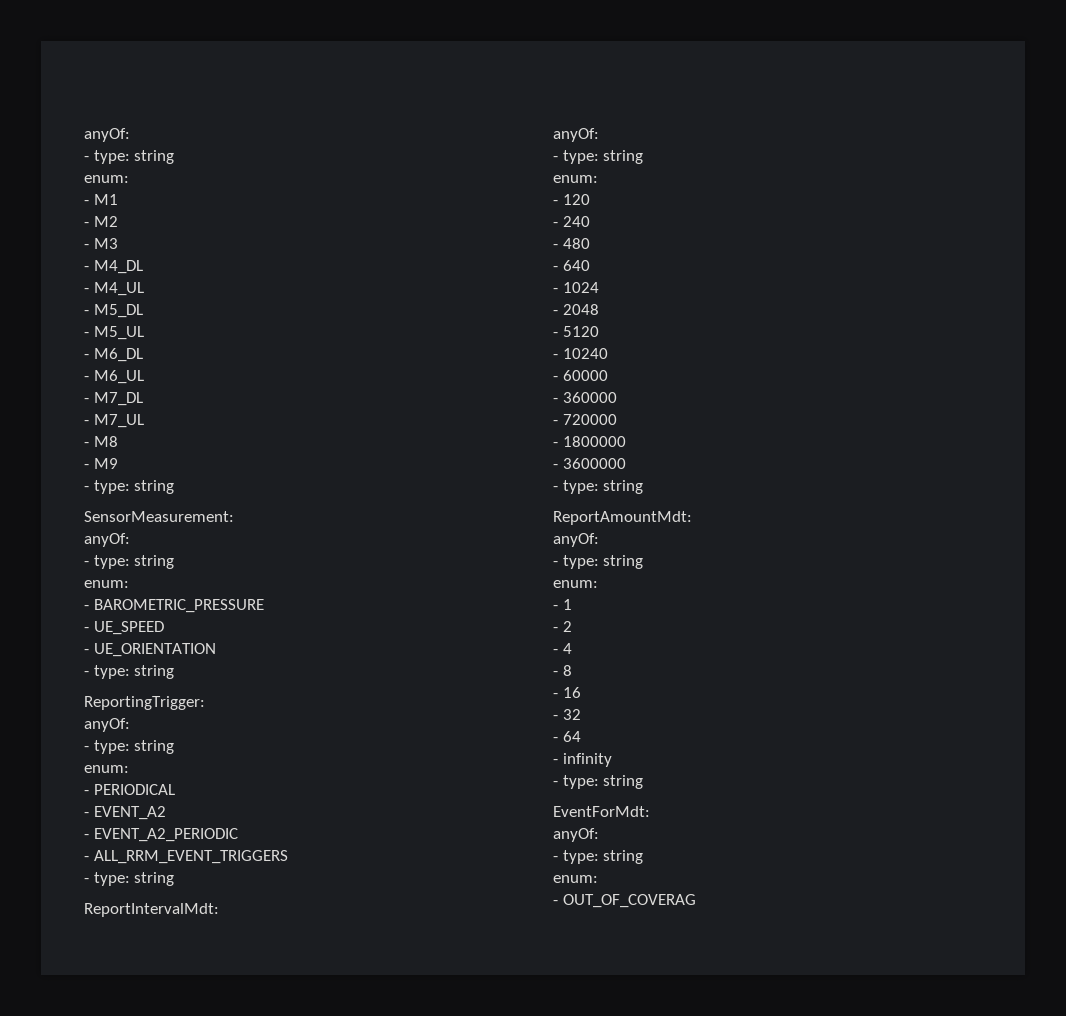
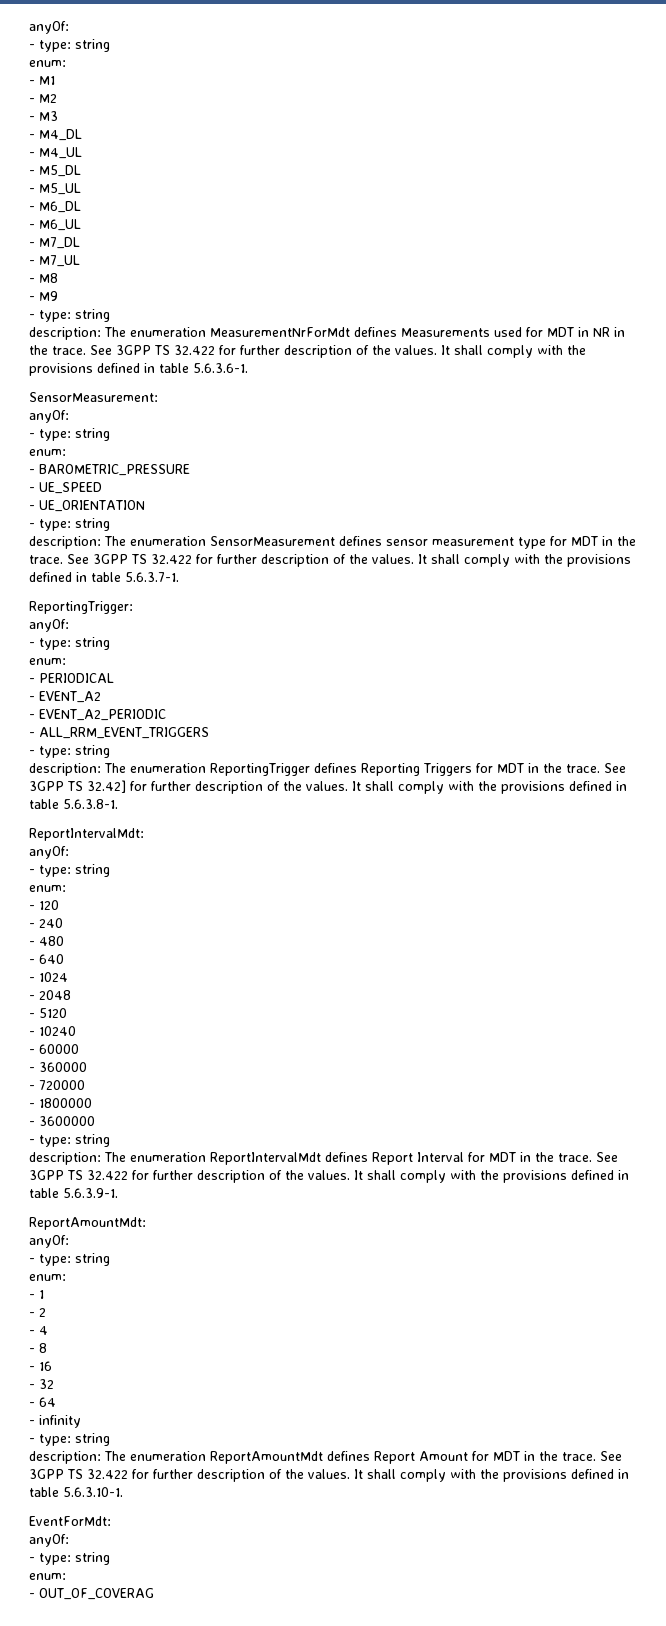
(175, 487) none -> [29,327,625,340] [29,345,586,358] [29,363,248,376] // description: The enumeration MeasurementNrForMdt defines Measurements used for MDT in NR in the trace. See 3GPP TS 32.422 for further description of the values. It shall comply with the provisions defined in table 5.6.3.6-1.
(175, 672) none -> [29,536,636,549] [29,554,631,567] [29,572,179,582] // description: The enumeration SensorMeasurement defines sensor measurement type for MDT in the trace. See 3GPP TS 32.422 for further description of the values. It shall comply with the provisions defined in table 5.6.3.7-1.
(175, 879) none -> [29,763,626,776] [29,780,627,794] [29,799,118,809] // description: The enumeration ReportingTrigger defines Reporting Triggers for MDT in the trace. See 3GPP TS 32.42] for further description of the values. It shall comply with the provisions defined in table 5.6.3.8-1.
(644, 487) none -> [29,1152,618,1165] [29,1170,629,1183] [29,1188,118,1198] // description: The enumeration ReportIntervalMdt defines Report Interval for MDT in the trace. See 3GPP TS 32.422 for further description of the values. It shall comply with the provisions defined in table 5.6.3.9-1.
(644, 782) none -> [29,1451,622,1464] [29,1469,629,1482] [29,1487,123,1497] // description: The enumeration ReportAmountMdt defines Report Amount for MDT in the trace. See 3GPP TS 32.422 for further description of the values. It shall comply with the provisions defined in table 5.6.3.10-1.

